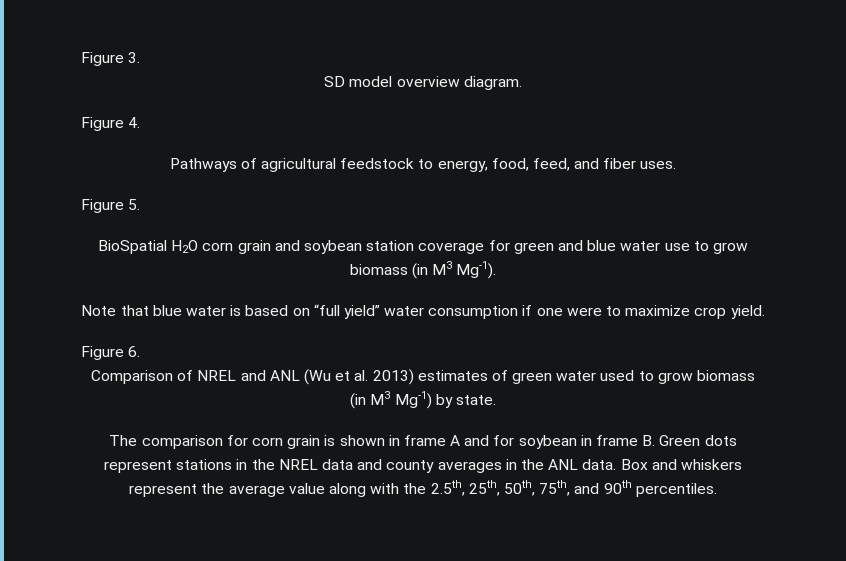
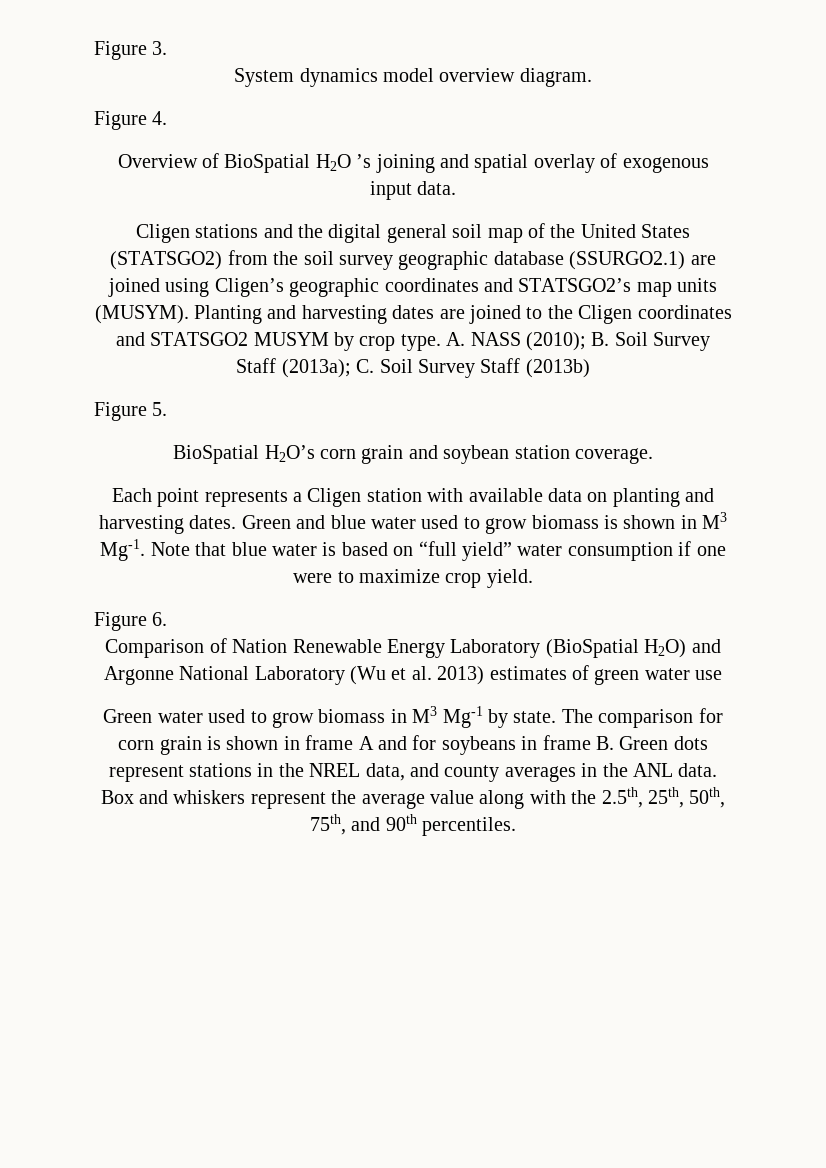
[324,76,346,87] SD -> [234,68,378,87] System dynamics
[169,158,677,172] Pathways of agricultural feedstock to energy, food, feed, and fiber uses. -> [117,153,709,173] [369,181,457,200] [135,223,691,243] [110,250,716,270] [107,278,718,297] [94,305,732,324] [115,332,711,351] [236,358,590,378] Overview of BioSpatial H2O ’s joining and spatial overlay of exogenous input data. // Cligen stations and the digital general soil map of the United States (STATSGO2) from the soil survey geographic database (SSURGO2.1) are joined using Cligen’s geographic coordinates and STATSGO2’s map units (MUSYM). Planting and harvesting dates are joined to the Cligen coordinates and STATSGO2 MUSYM by crop type. A. NASS (2010); B. Soil Survey Staff (2013a); C. Soil Survey Staff (2013b)
[171,240,199,253] H2O -> [264,445,315,462] H2O’s
[418,240,554,254] coverage for green -> [574,448,653,464] [111,488,715,507] [98,515,291,534] coverage. // Each point represents a Cligen station with available data on planting and harvesting dates. Green
[664,241,748,254] [349,261,497,279] use to grow biomass (in M3 Mg-1). // -> [421,512,728,534] [100,539,146,561] used to grow biomass is shown in M3 Mg-1.
[197,370,300,381] NREL and ANL -> [232,639,721,658] [103,666,345,685] Nation Renewable Energy Laboratory (BioSpatial H2O) and Argonne National Laboratory
[600,370,755,384] [350,391,432,409] used to grow biomass (in M3 Mg-1) -> [695,670,723,680] [103,706,483,728] use // Green water used to grow biomass in M3 Mg-1
(496, 400) // -> (557, 717) none
[518,435,577,449] soybean -> [441,736,516,755] soybeans
[322,459,354,470] data -> [365,763,405,781] data,

